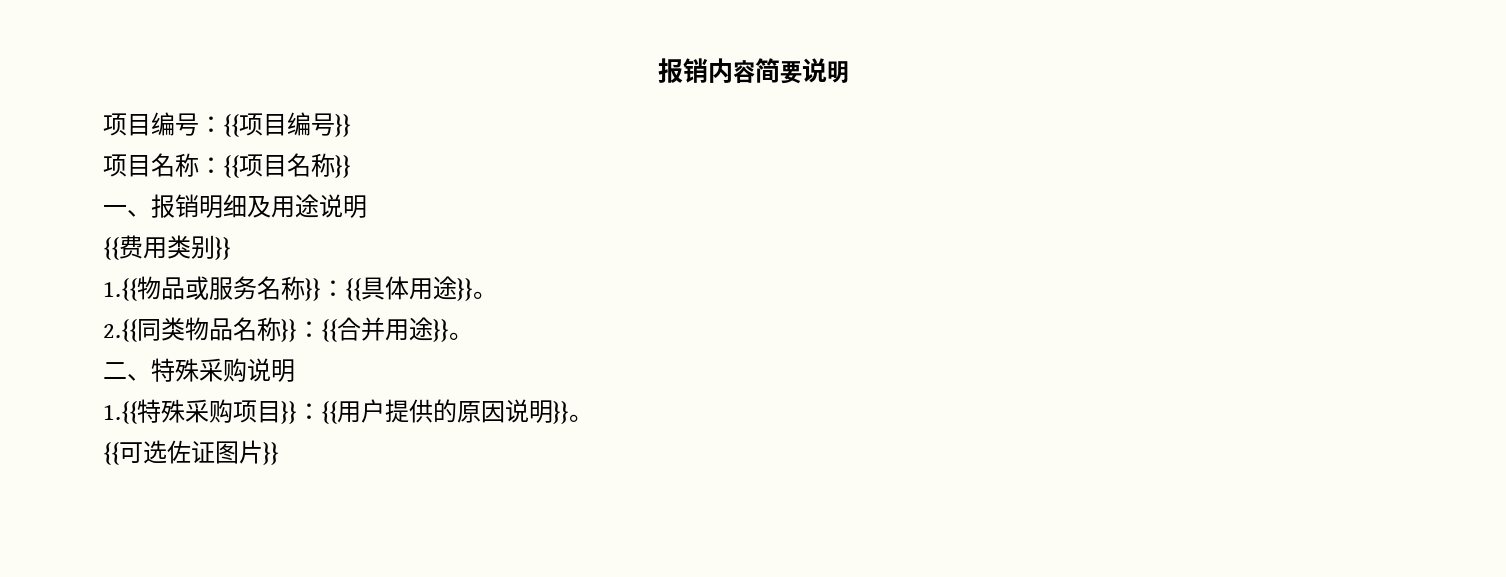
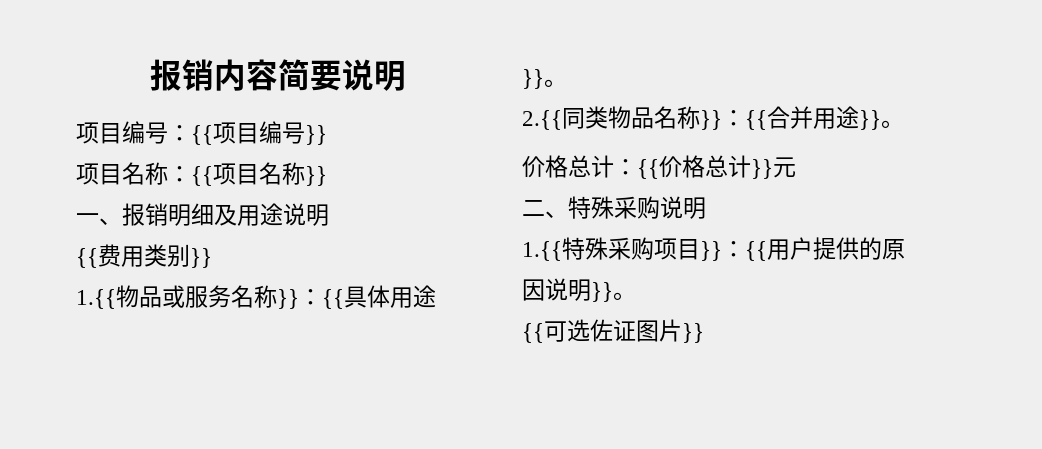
(473, 336) none -> [522,155,796,179] // 价格总计：{{价格总计}}元

